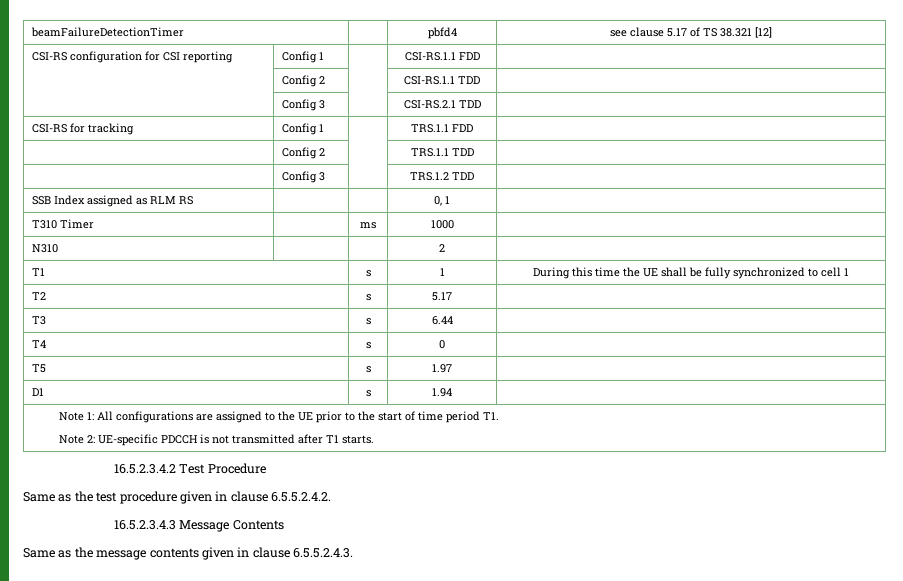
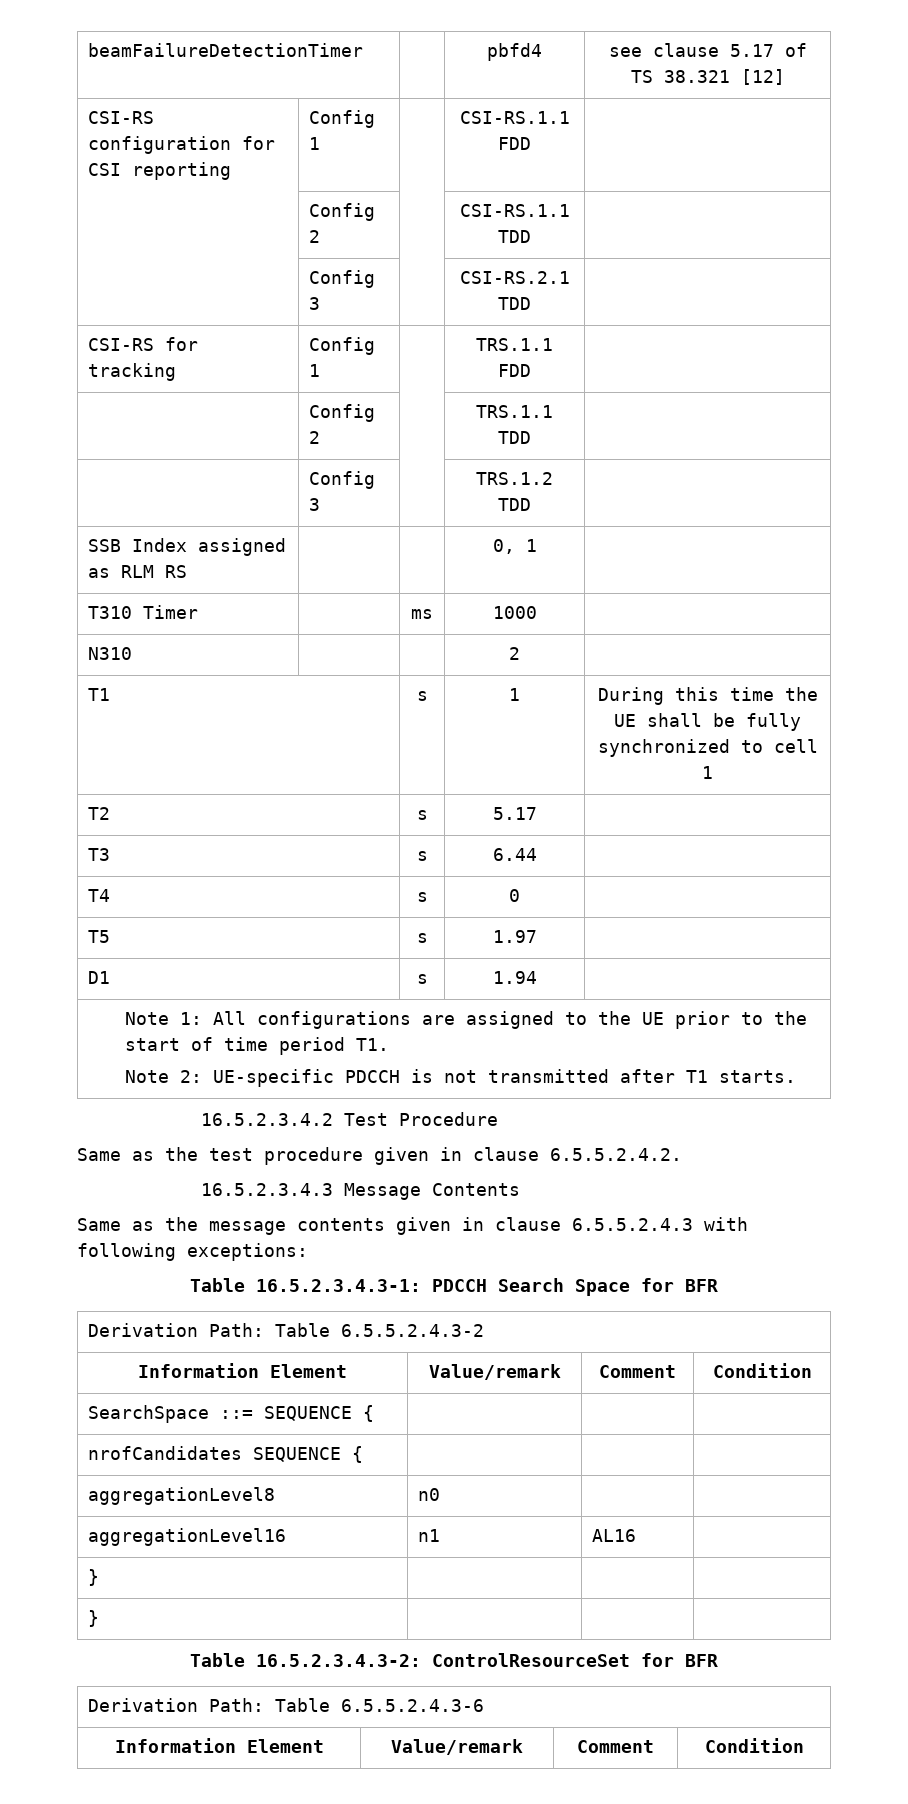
[293,548,353,558] 6.5.5.2.4.3. -> [572,1217,748,1231] [77,1243,308,1261] [190,1278,718,1296] [88,1323,485,1337] [138,1363,347,1378] [428,1364,561,1380] [599,1365,676,1378] [712,1363,812,1378] [88,1405,375,1423] [88,1446,364,1463] [88,1487,276,1505] [418,1488,441,1501] [88,1528,287,1546] [418,1529,441,1542] [592,1529,637,1542] [88,1569,100,1586] [88,1610,100,1627] [190,1653,718,1667] [88,1698,485,1712] [114,1738,324,1753] [391,1739,523,1755] [577,1740,654,1753] [704,1738,804,1753] 6.5.5.2.4.3 with following exceptions: // Table 16.5.2.3.4.3-1: PDCCH Search Space for BFR // Derivation Path: Table 6.5.5.2.4.3-2 // Information Element | Value/remark | Comment | Condition // SearchSpace ::= SEQUENCE { | | | // nrofCandidates SEQUENCE { | | | // aggregationLevel8 | n0 | | // aggregationLevel16 | n1 | AL16 | // } | | | // } | | | // Table 16.5.2.3.4.3-2: ControlResourceSet for BFR // Derivation Path: Table 6.5.5.2.4.3-6 // Information Element | Value/remark | Comment | Condition

